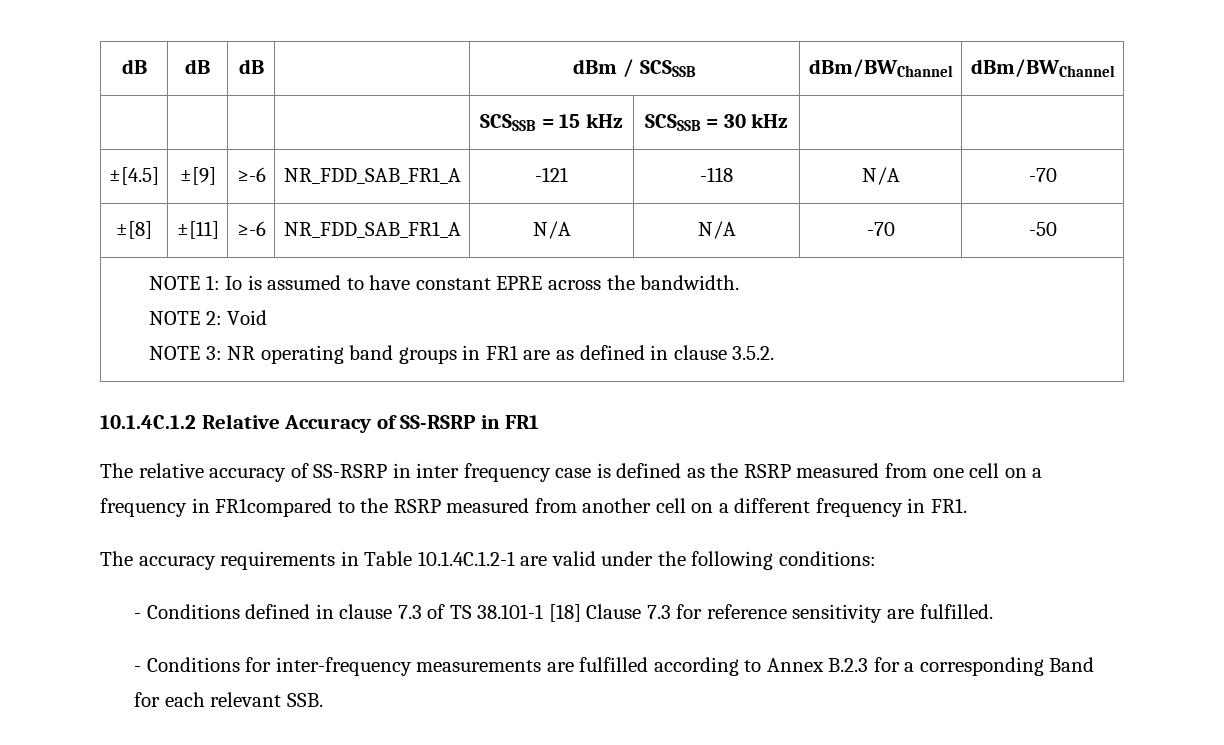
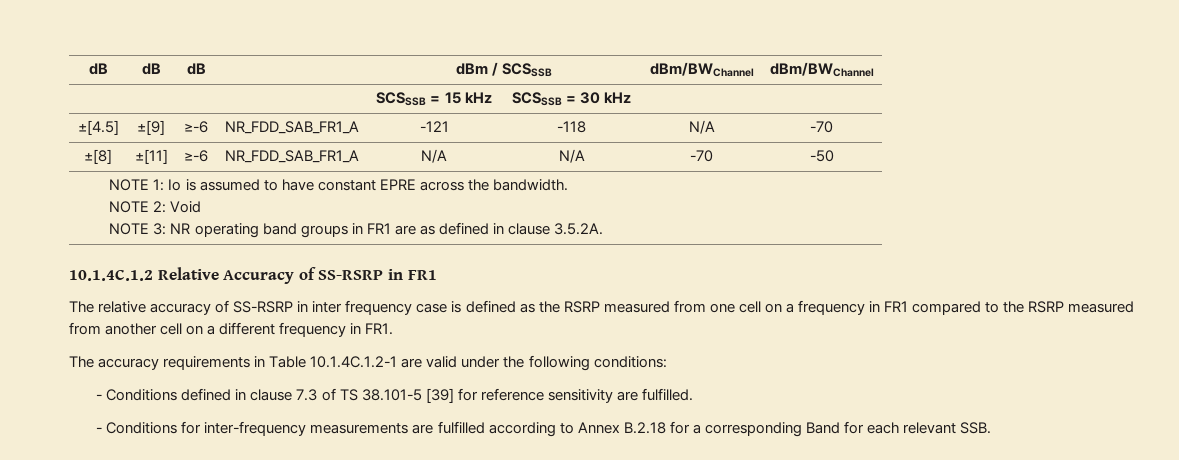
[732,346,775,360] 3.5.2. -> [554,223,604,235] 3.5.2A.
[215,498,333,517] FR1compared -> [884,301,982,315] FR1 compared
[477,604,671,622] 38.101-1 [18] Clause 7.3 -> [361,388,454,403] 38.101-5 [39]
[828,658,869,672] B.2.3 -> [623,422,666,434] B.2.18

